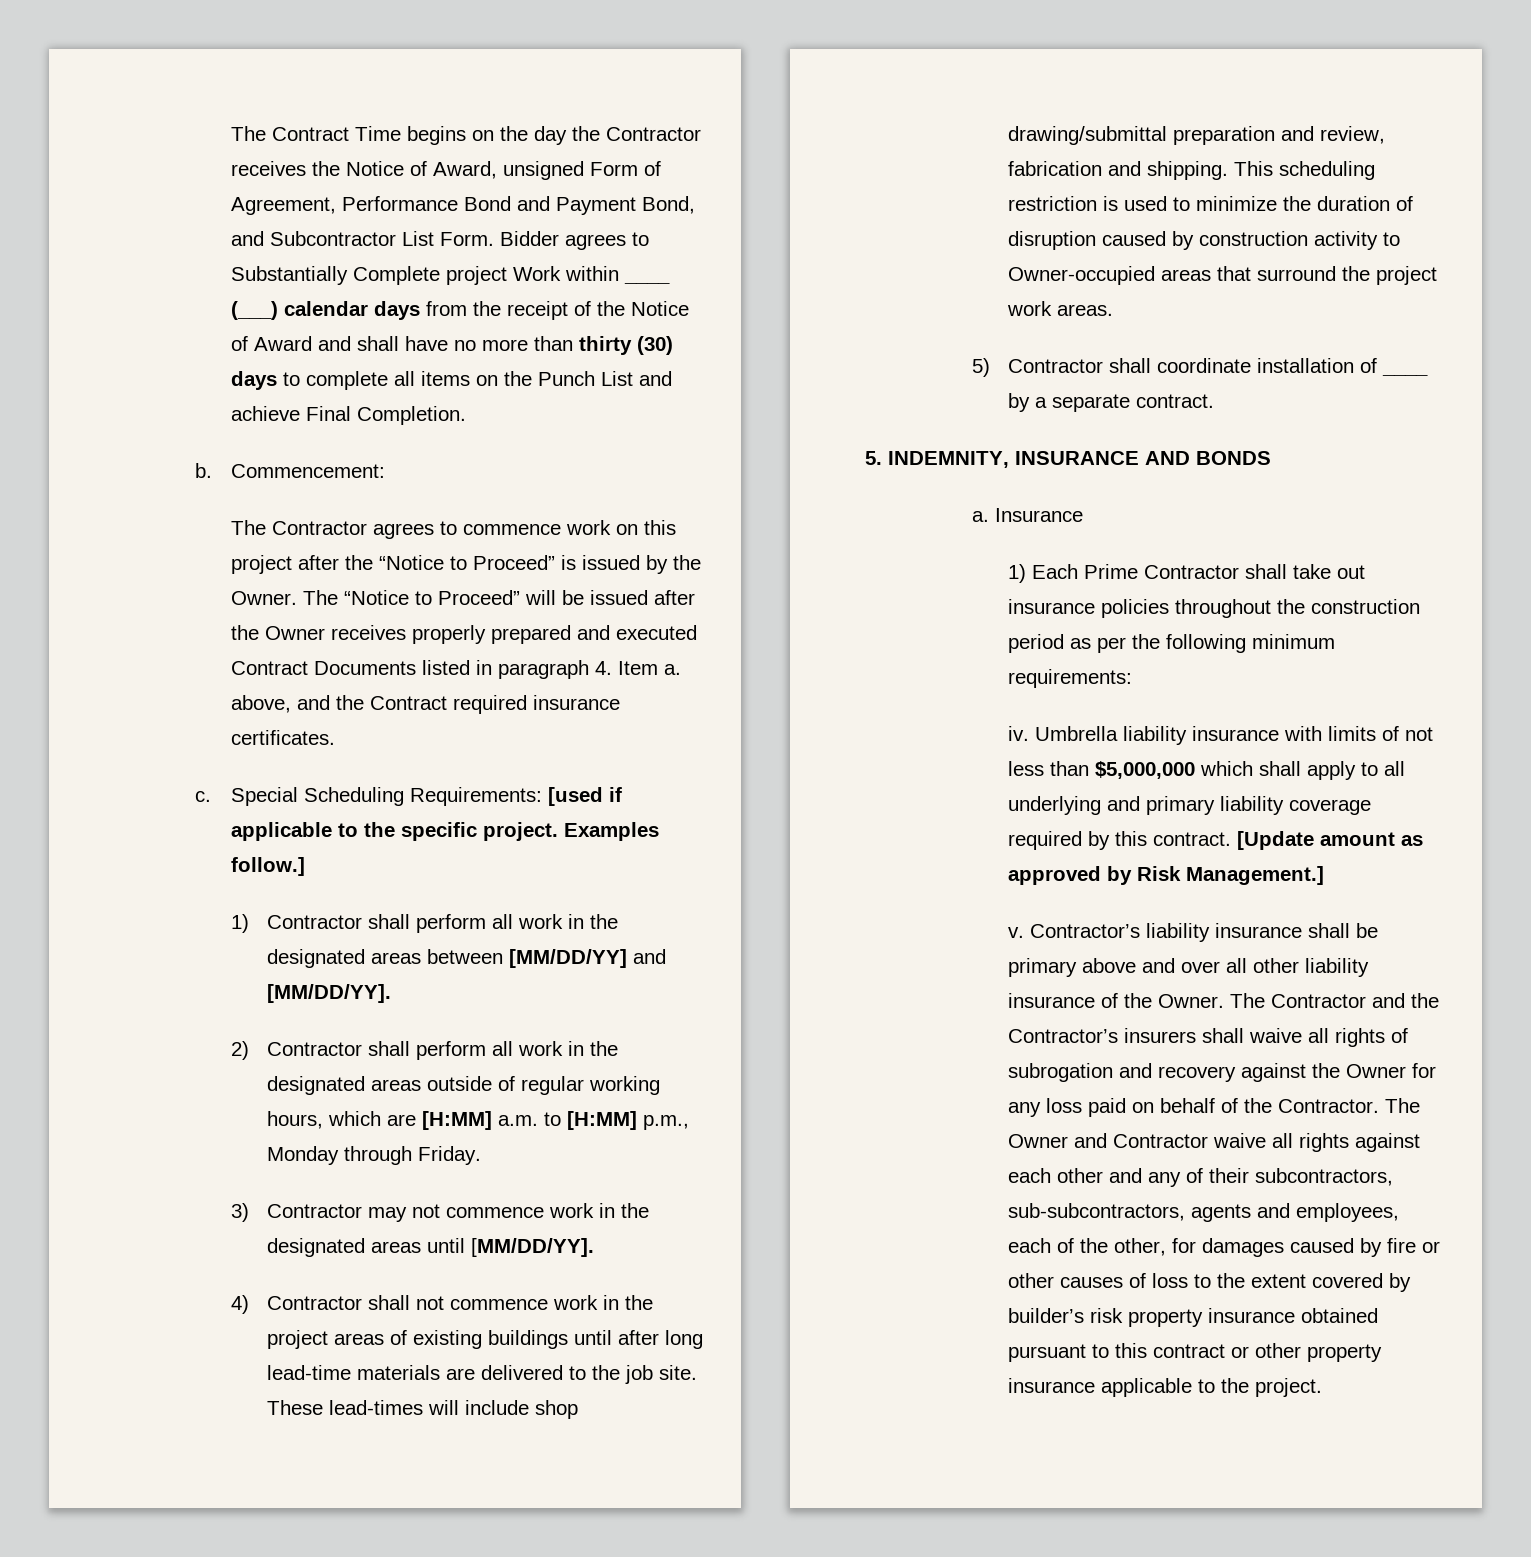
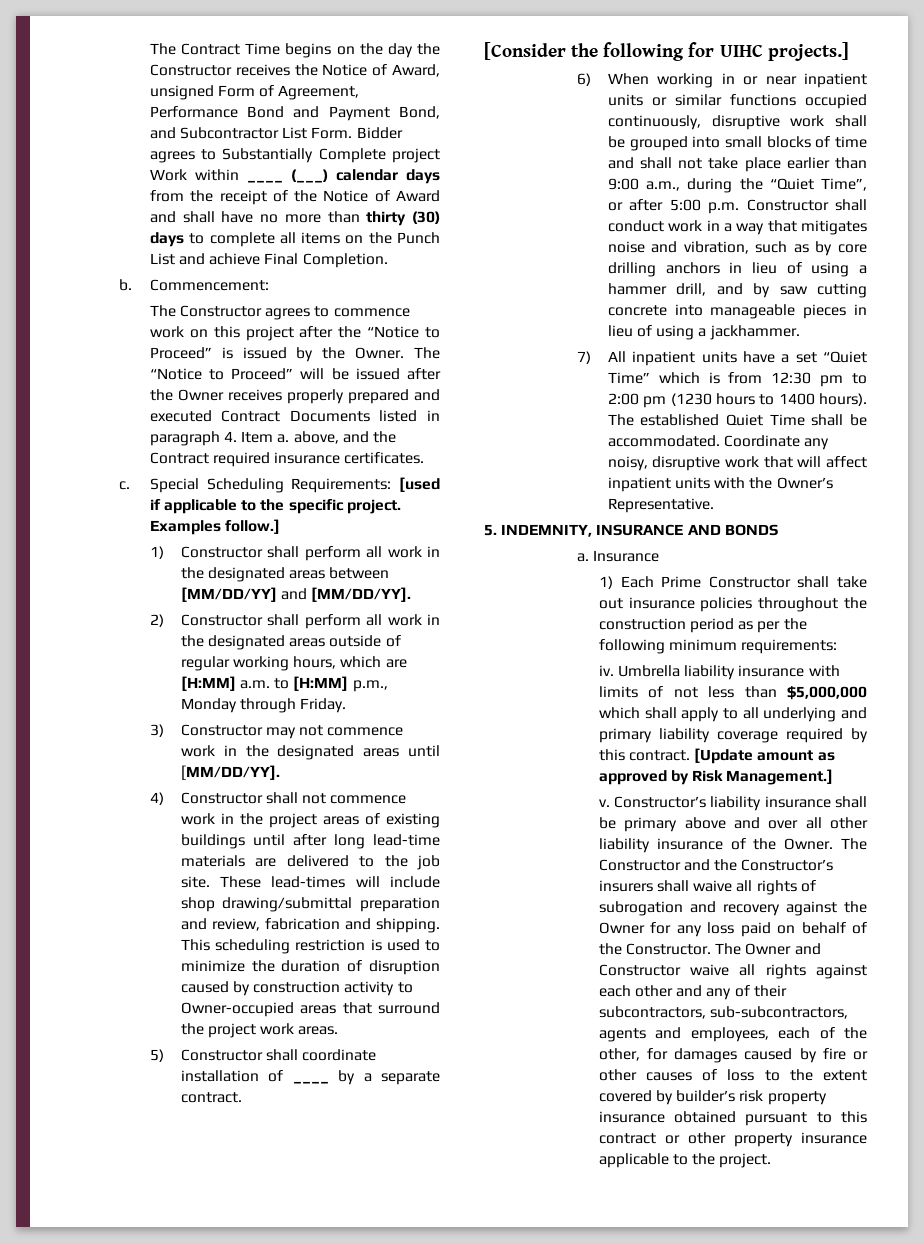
[606,127,702,141] Contractor -> [149,64,232,76] Constructor
[272,521,368,535] Contractor -> [180,305,263,317] Constructor
[266,915,362,929] Contractor -> [180,546,263,558] Constructor
[266,1042,362,1056] Contractor -> [180,614,263,626] Constructor
[266,1204,362,1218] Contractor -> [180,724,263,736] Constructor
[266,1296,362,1310] Contractor -> [180,792,263,804] Constructor
[1007,359,1103,373] Contractor -> [180,1049,263,1061] Constructor
(1214, 401) none -> [484,42,849,61] [576,73,867,88] [607,94,867,109] [607,115,867,130] [607,136,867,151] [607,157,867,172] [607,178,867,193] [607,199,867,214] [607,220,867,235] [607,241,867,256] [607,262,867,277] [607,283,867,298] [607,304,867,319] [607,325,800,340] [576,351,867,366] [607,372,867,387] [607,393,867,408] [607,414,867,426] [607,435,830,450] [607,456,867,471] [607,477,833,492] [607,498,714,513] // [Consider the following for UIHC projects.] // 6) When working in or near inpatient units or similar functions occupied continuously, disruptive work shall be grouped into small blocks of time and shall not take place earlier than 9:00 a.m., during the “Quiet Time”, or after 5:00 p.m. Constructor shall conduct work in a way that mitigates noise and vibration, such as by core drilling anchors in lieu of using a hammer drill, and by saw cutting concrete into manageable pieces in lieu of using a jackhammer. // 7) All inpatient units have a set “Quiet Time” which is from 12:30 pm to 2:00 pm (1230 hours to 1400 hours). The established Quiet Time shall be accommodated. Coordinate any noisy, disruptive work that will affect inpatient units with the Owner’s Representative.
[1143,565,1239,579] Contractor -> [708,576,791,588] Constructor
[1029,924,1140,938] Contractor’s -> [614,796,707,808] Constructor’s
[1270,993,1439,1008] [1007,1029,1118,1043] Contractor and the Contractor’s -> [598,859,834,871] Constructor and the Constructor’s
[1277,1099,1379,1113] Contractor. -> [626,943,712,955] Constructor.
[1112,1134,1208,1148] Contractor -> [598,964,681,976] Constructor

